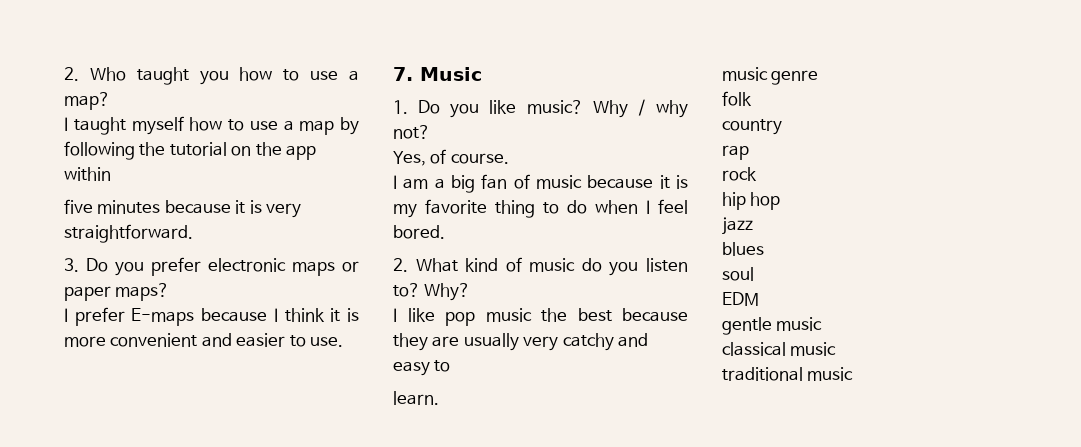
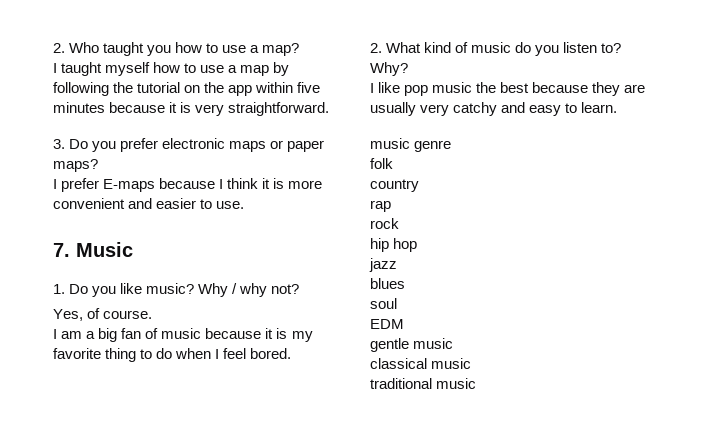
(111, 174) // -> (294, 87) none
(451, 366) // -> (578, 108) none

